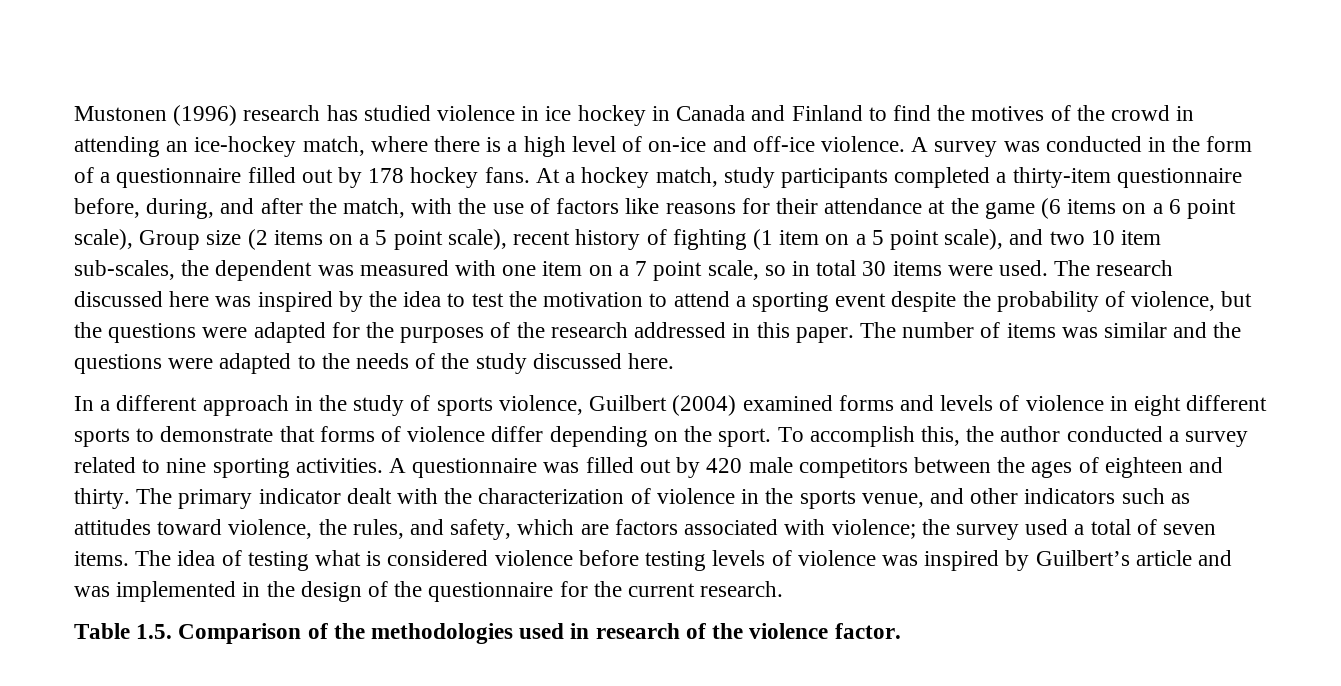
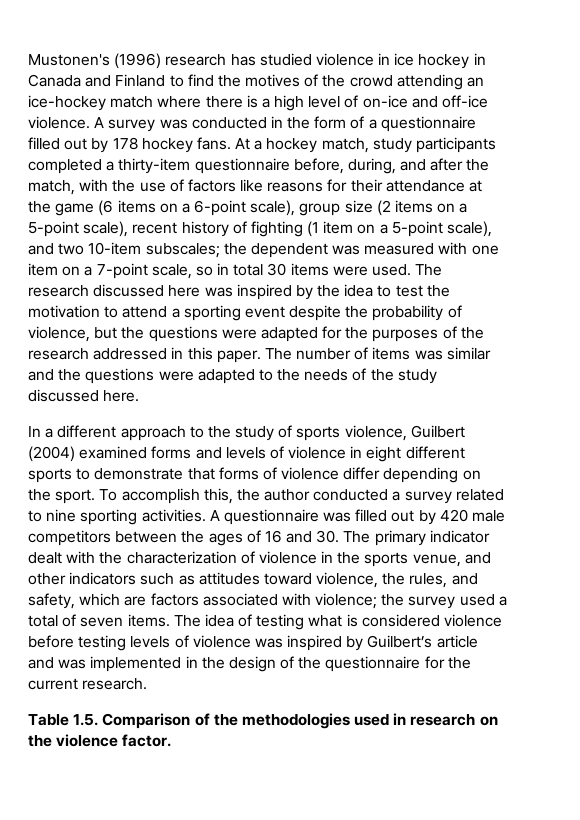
[74,106,167,121] Mustonen -> [28,54,110,66] Mustonen's
[1176,106,1195,121] in -> (393, 81) none
[302,136,365,156] match, -> [110,96,154,108] match
[1168,199,1237,219] [74,229,201,250] 6 point scale), Group -> [194,200,341,216] 6-point scale), group
[375,230,443,250] 5 point -> [28,221,79,237] 5-point
[871,230,939,250] 5 point -> [391,221,443,237] 5-point
[1090,230,1162,245] [74,260,175,280] 10 item sub-scales, -> [88,242,220,258] 10-item subscales;
[635,261,703,281] 7 point -> [96,263,148,279] 7-point
[294,396,313,411] in -> [189,426,204,438] to
[1104,457,1223,478] [74,488,130,509] eighteen and thirty. -> [264,530,340,543] 16 and 30.
[685,623,706,639] of -> [479,716,498,726] on

